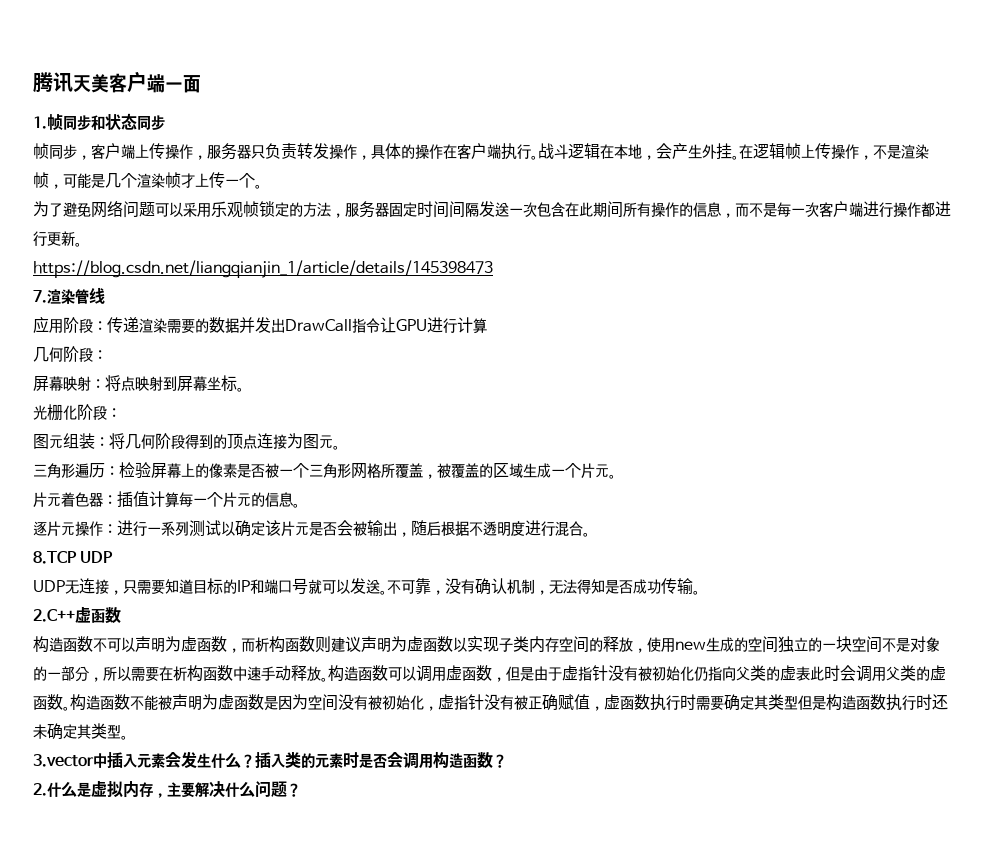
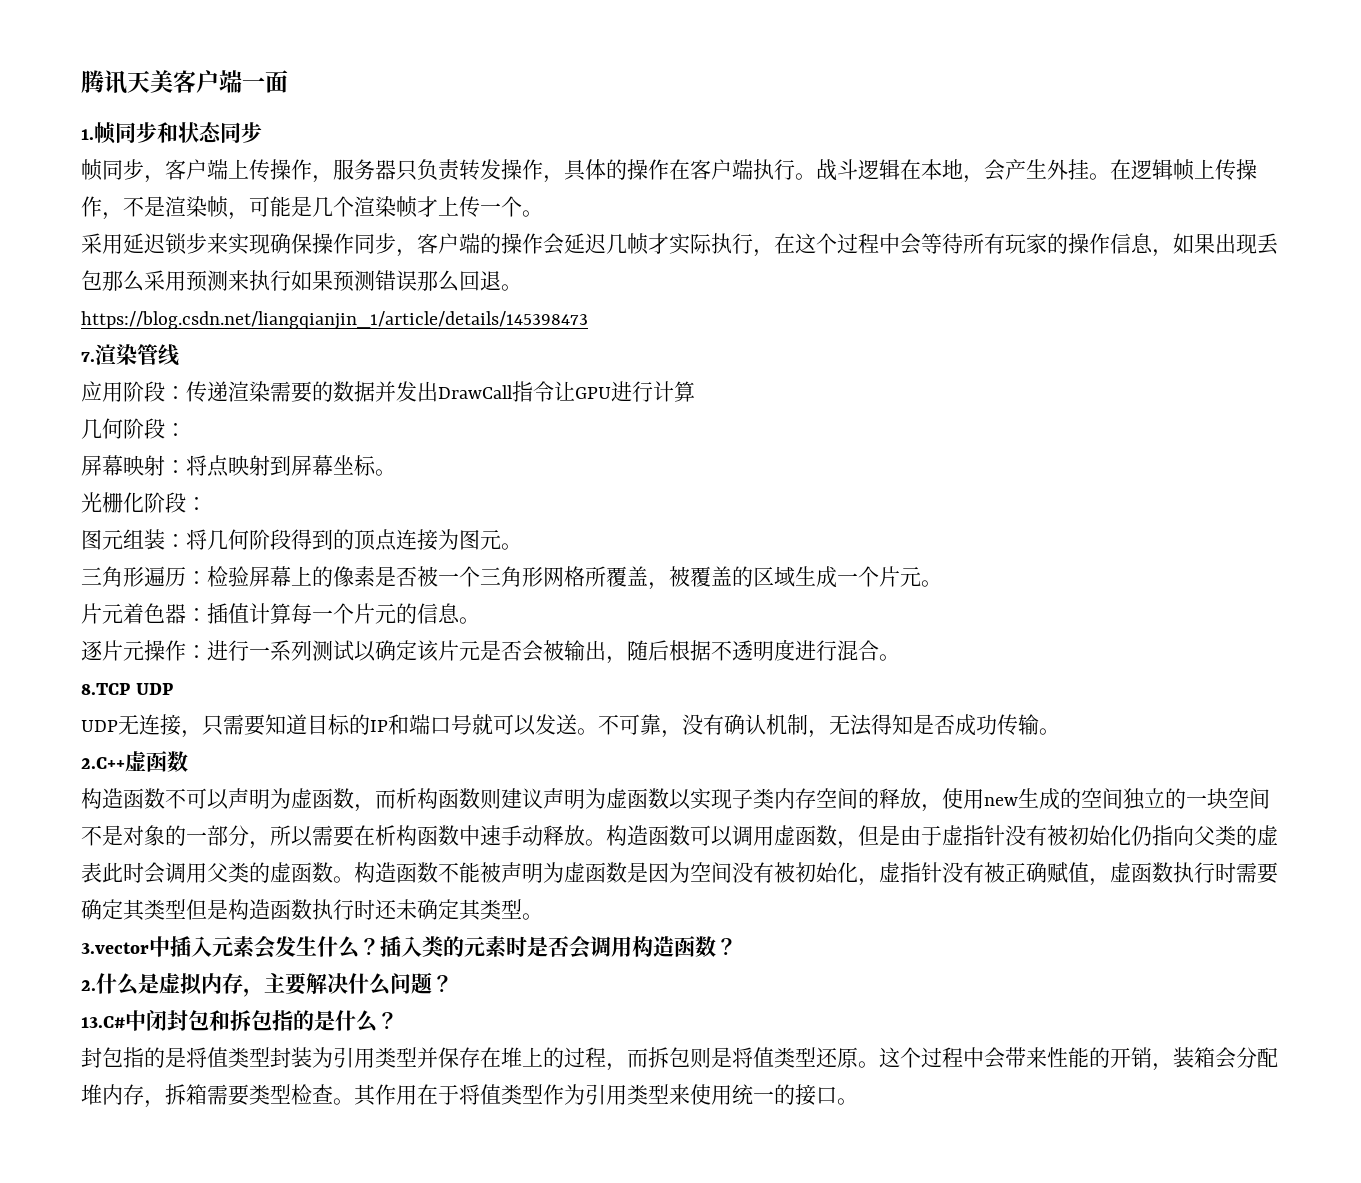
[33,200,951,218] [33,231,75,246] 为了避免网络问题可以采用乐观帧锁定的方法，服务器固定时间间隔发送一次包含在此期间所有操作的信息，而不是每一次客户端进行操作都进行更新 -> [81,233,1278,257] [81,270,501,292] 采用延迟锁步来实现确保操作同步，客户端的操作会延迟几帧才实际执行，在这个过程中会等待所有玩家的操作信息，如果出现丢包那么采用预测来执行如果预测错误那么回退
(301, 790) none -> [81,1010,398,1033] [81,1047,1278,1071] [81,1084,858,1108] // 13.C#中闭封包和拆包指的是什么？ // 封包指的是将值类型封装为引用类型并保存在堆上的过程，而拆包则是将值类型还原。这个过程中会带来性能的开销，装箱会分配堆内存，拆箱需要类型检查。其作用在于将值类型作为引用类型来使用统一的接口。

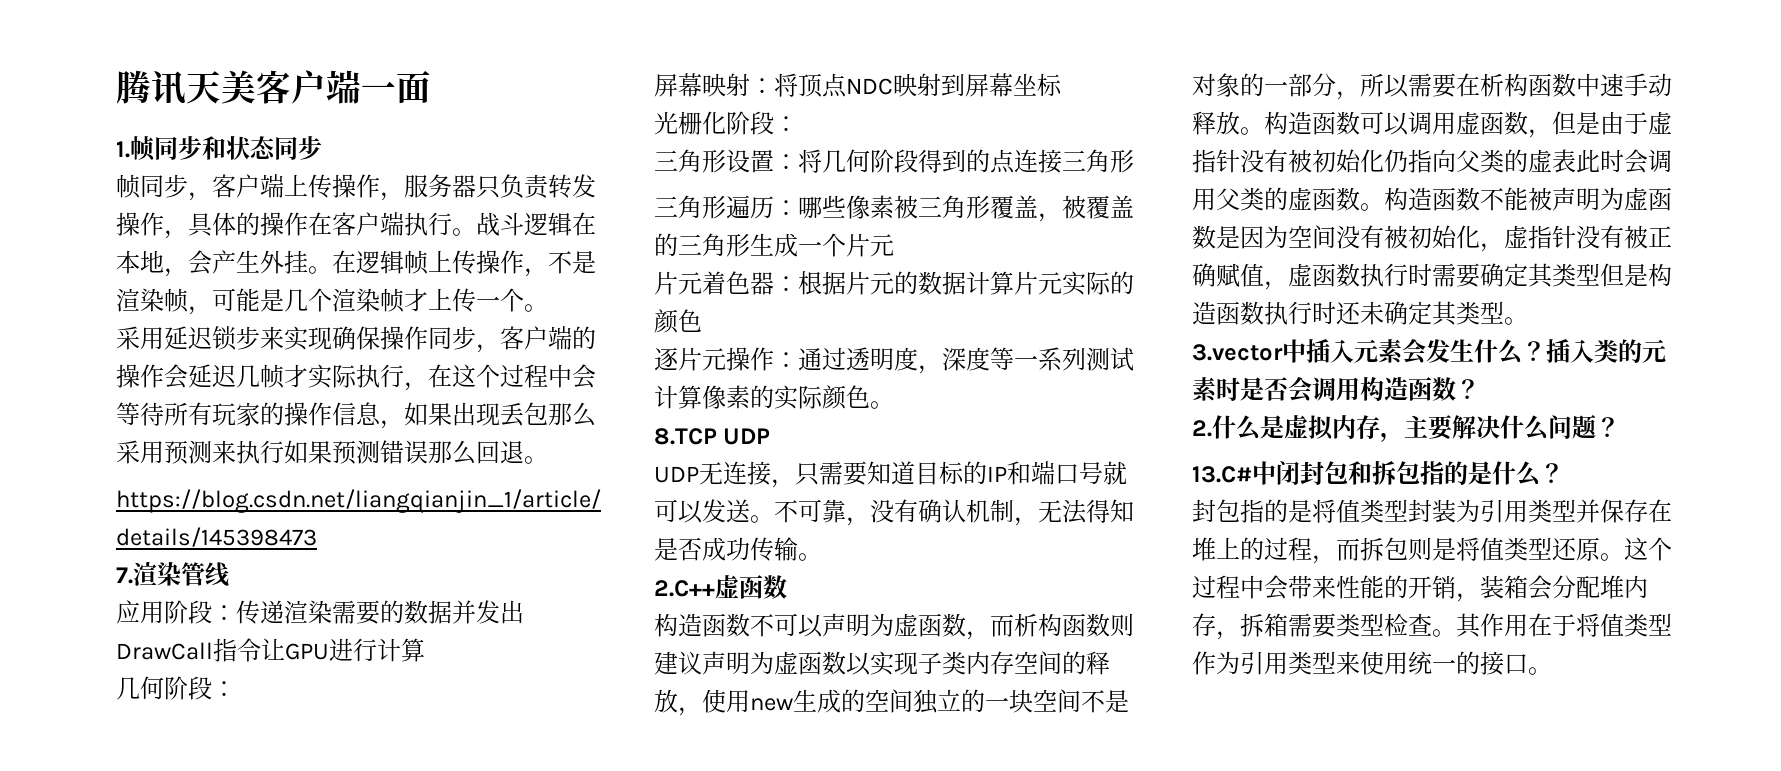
[207,455,229,477] 点 -> [798,73,893,98] 顶点NDC
[375,469,396,476] 。 -> (1062, 85) none
[81,529,165,550] 图元组装 -> [654,149,774,173] 三角形设置
[354,529,522,551] 顶点连接为图元。 -> [990,149,1134,174] 点连接三角形
[207,566,606,587] 检验屏幕上的像素是否被一个三角形网格所 -> [798,195,990,219] 哪些像素被三角形
[753,566,795,587] 区域 -> [678,233,750,257] 三角形
[921,580,942,587] 。 -> (894, 245) none
[207,603,480,624] [81,639,879,664] 插值计算每一个片元的信息。 // 逐片元操作：进行一系列测试以确定该片元是否会被输出，随后根据不透明度进行混合 -> [798,271,1134,296] [654,309,702,334] [654,347,1134,374] [654,385,870,410] 根据片元的数据计算片元实际的颜色 // 逐片元操作：通过透明度，深度等一系列测试计算像素的实际颜色

